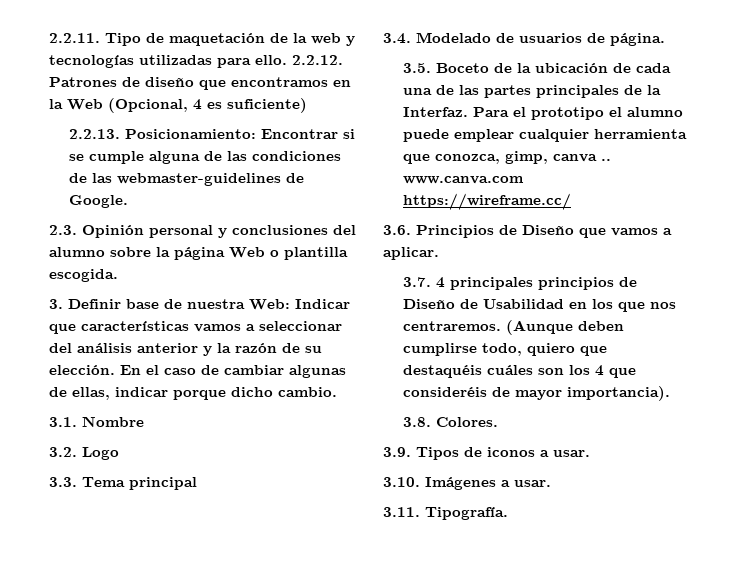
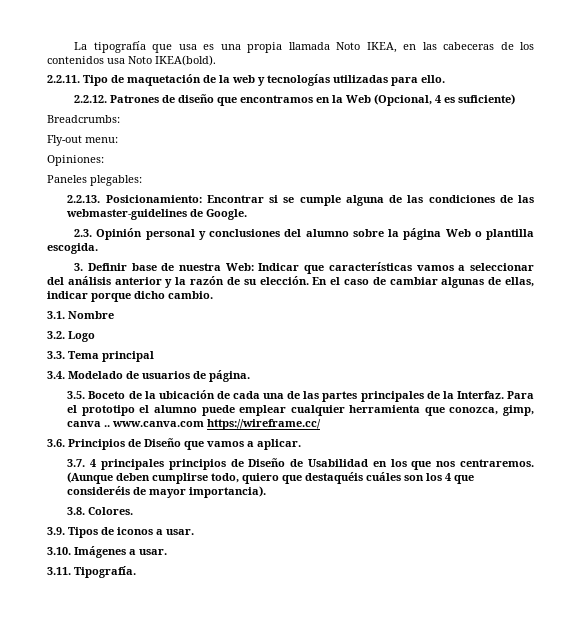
(49, 38) none -> [74,41,534,53] [47,55,216,66] La tipografía que usa es una propia llamada Noto IKEA, en las cabeceras de los contenidos usa Noto IKEA(bold). //
(287, 60) none -> (445, 79) //
(307, 105) none -> [47,115,120,123] [47,135,118,146] [47,155,104,166] [47,175,142,186] // Breadcrumbs: // Fly-out menu: // Opiniones: // Paneles plegables:

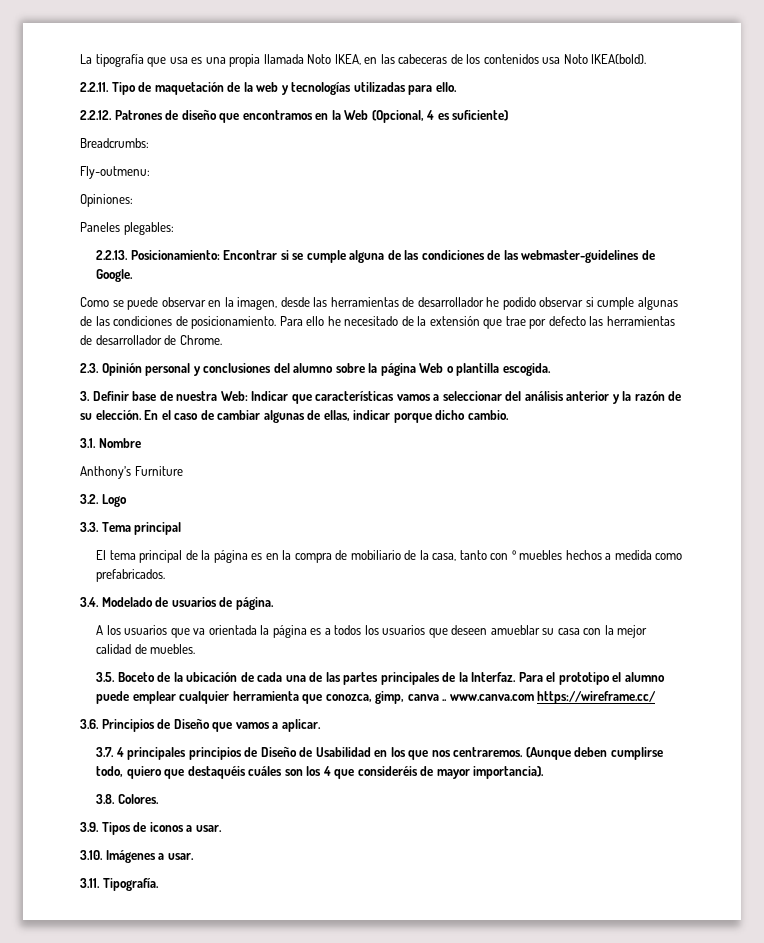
[47,135,118,146] Fly-out menu: -> [80,166,150,179] Fly-outmenu:
(248, 214) none -> [80,297,678,310] [80,316,675,329] [80,335,222,345] // Como se puede observar en la imagen, desde las herramientas de desarrollador he podido observar si cumple algunas de las condiciones de posicionamiento. Para ello he necesitado de la extensión que trae por defecto las herramientas de desarrollador de Chrome.
(114, 315) none -> [80,466,183,479] // Anthony’s Furniture
(154, 356) none -> [96,550,683,563] [96,569,166,582] // El tema principal de la página es en la compra de mobiliario de la casa, tanto con º muebles hechos a medida como prefabricados.
(250, 376) none -> [96,625,648,638] [96,644,196,654] // A los usuarios que va orientada la página es a todos los usuarios que deseen amueblar su casa con la mejor calidad de muebles.

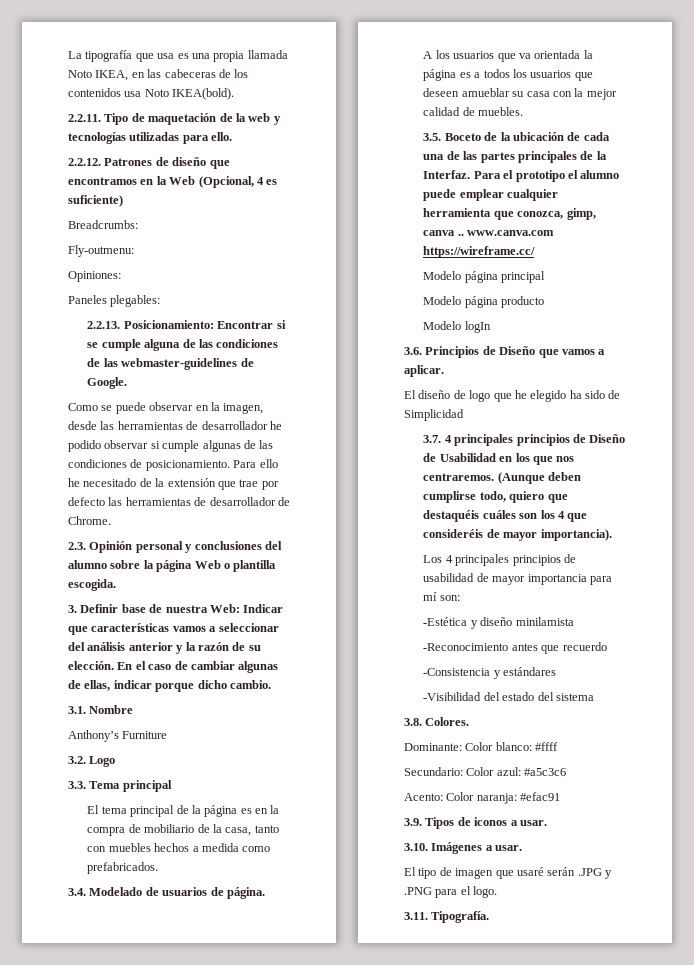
[511,550,516,560] º -> (107, 849) none
(657, 697) none -> [423,271,546,283] [423,296,545,308] [423,321,491,333] // Modelo página principal // Modelo página producto // Modelo logIn
(321, 725) none -> [404,390,621,402] [404,409,464,421] // El diseño de logo que he elegido ha sido de Simplicidad
[96,794,159,804] 3.8. Colores. -> [423,554,576,566] [423,573,612,585] [423,592,460,601] [423,617,574,629] [423,642,607,654] [423,667,557,679] [423,692,594,701] [404,717,470,726] [404,742,559,751] [404,767,567,776] [404,792,561,804] Los 4 principales principios de usabilidad de mayor importancia para mí son: // -Estética y diseño minilamista // -Reconocimiento antes que recuerdo // -Consistencia y estándares // -Visibilidad del estado del sistema // 3.8. Colores. // Dominante: Color blanco: #ffff // Secundario: Color azul: #a5c3c6 // Acento: Color naranja: #efac91
(194, 856) none -> [404,867,612,879] [404,886,498,898] // El tipo de imagen que usaré serán .JPG y .PNG para el logo.

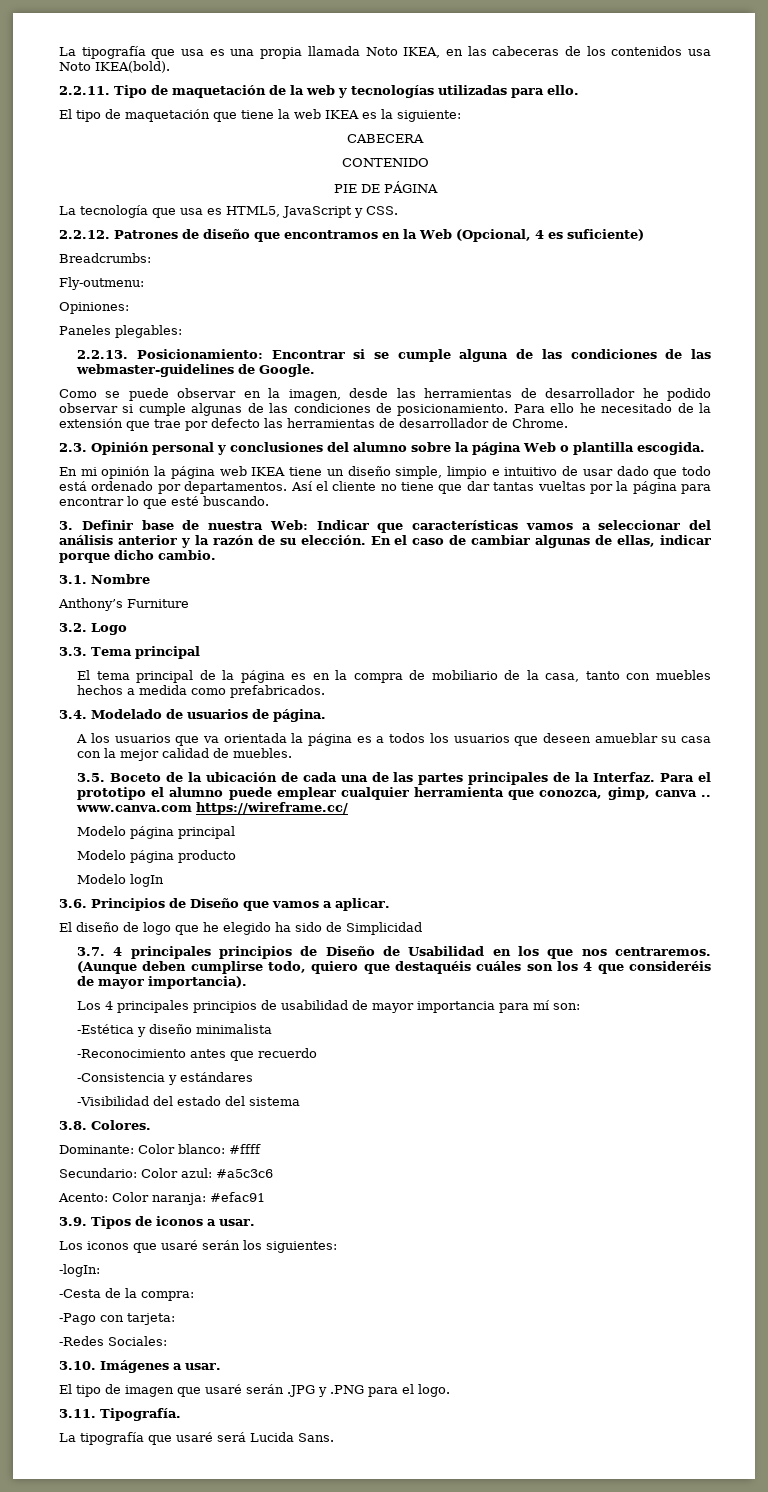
(233, 136) none -> [59,109,461,122] [347,134,424,143] [341,158,429,167] [333,181,438,193] [59,205,398,218] // El tipo de maquetación que tiene la web IKEA es la siguiente: // CABECERA // CONTENIDO // PIE DE PÁGINA // La tecnología que usa es HTML5, JavaScript y CSS.
(116, 585) none -> [59,466,711,479] [59,481,711,494] [59,496,269,509] // En mi opinión la página web IKEA tiene un diseño simple, limpio e intuitivo de usar dado que todo está ordenado por departamentos. Así el cliente no tiene que dar tantas vueltas por la página para encontrar lo que esté buscando.
[515,617,574,626] minilamista -> [196,1024,273,1034] minimalista
(547, 823) none -> [59,1240,337,1253] [59,1264,100,1277] [59,1288,194,1301] [59,1313,175,1325] [59,1336,167,1346] // Los iconos que usaré serán los siguientes: // -logIn: // -Cesta de la compra: // -Pago con tarjeta: // -Redes Sociales:
(490, 917) none -> [59,1432,334,1445] // La tipografía que usaré será Lucida Sans.

